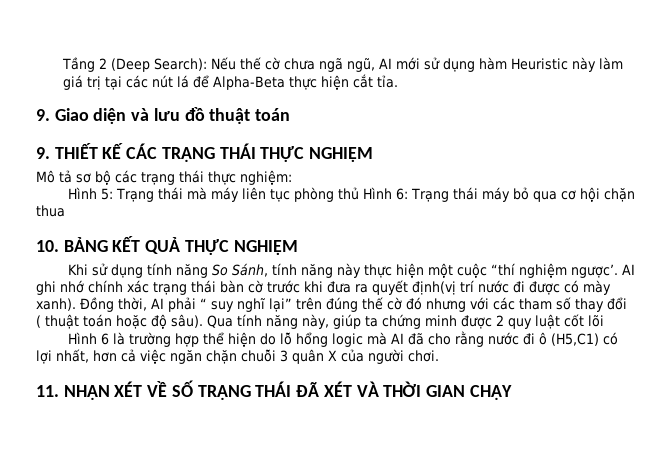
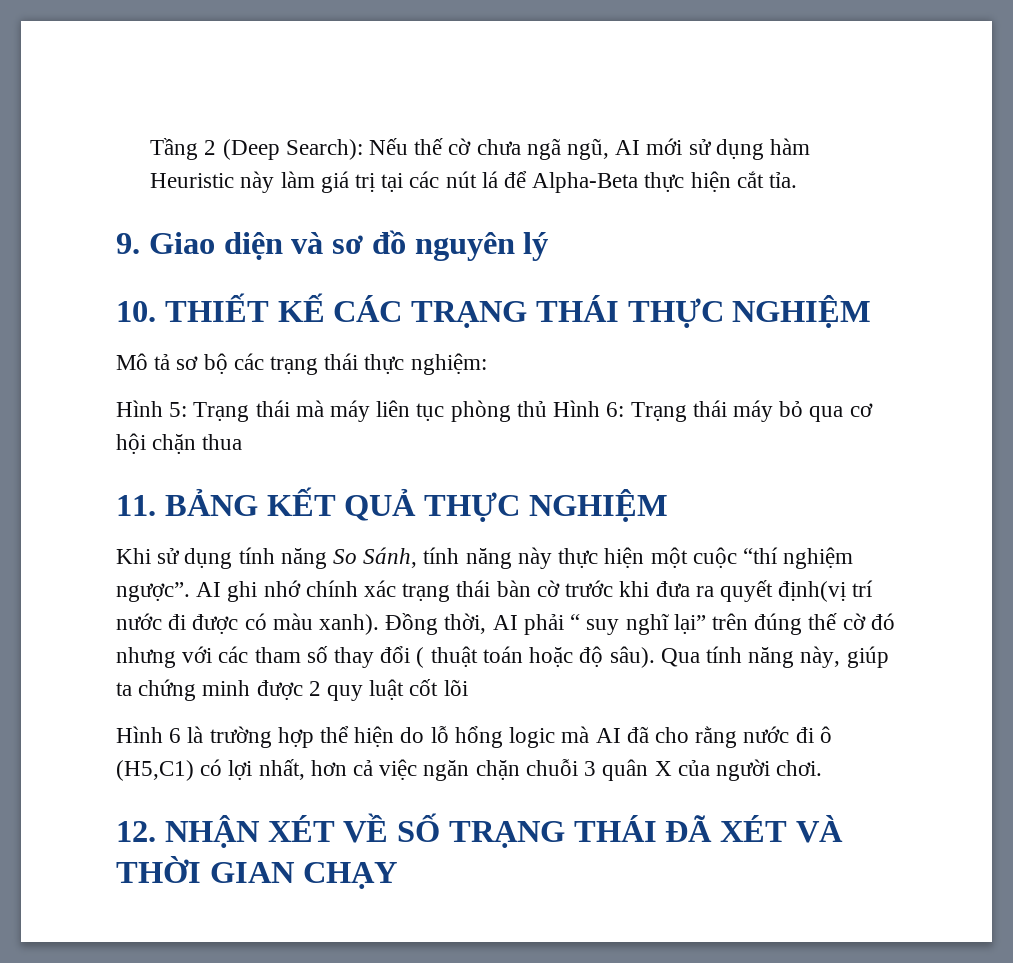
[153,107,291,124] [36,147,50,159] lưu đồ thuật toán // 9. -> [332,230,549,261] [116,301,156,322] sơ đồ nguyên lý // 10.
[36,240,59,252] 10. -> [116,495,156,516] 11.
[570,264,618,278] ngược’. -> [116,582,190,602] ngược”.
[583,280,611,295] mày -> [272,613,313,630] màu
[36,385,59,397] 11. -> [116,821,156,842] 12.

